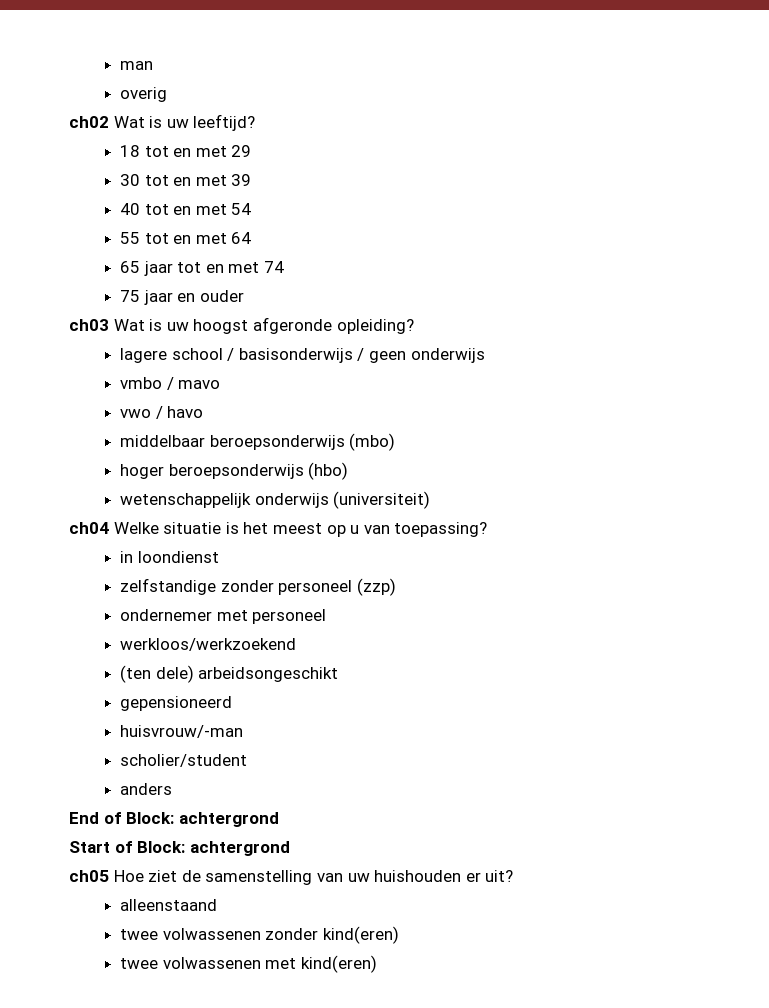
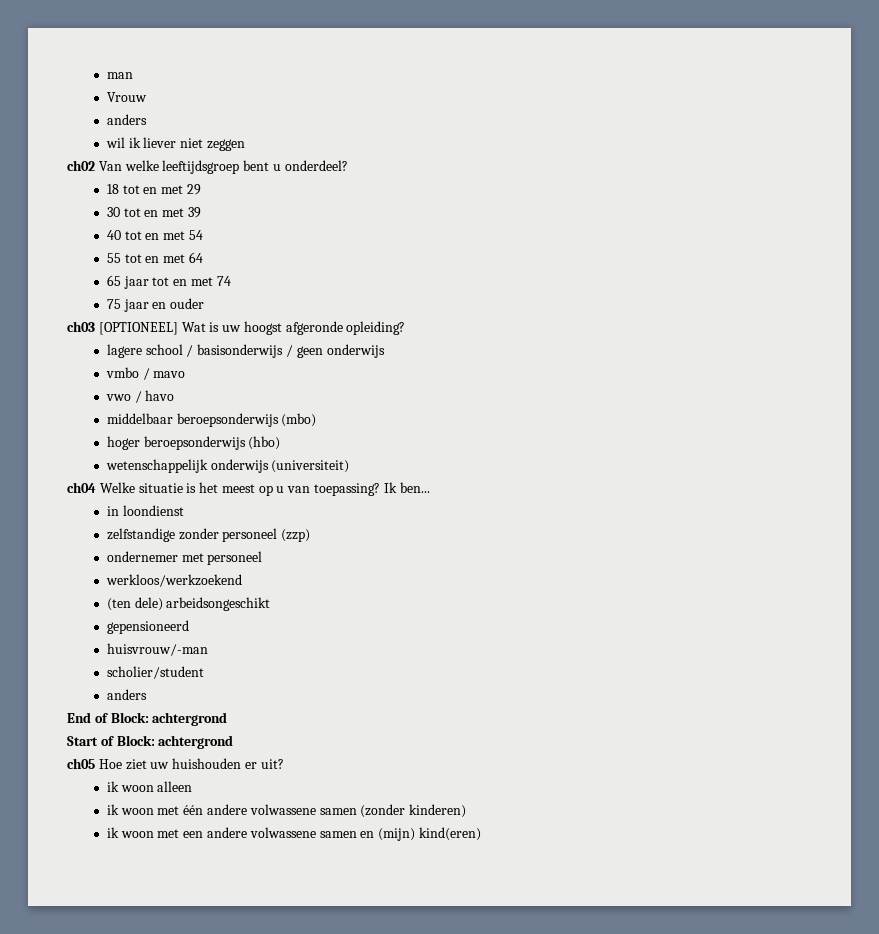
[119,87,167,102] [69,114,256,131] overig // ch02 Wat is uw leeftijd? -> [106,92,147,102] [106,114,147,125] [105,137,246,151] [67,160,348,174] Vrouw // anders // wil ik liever niet zeggen // ch02 Van welke leeftijdsgroep bent u onderdeel?
(109, 325) none -> [98,322,178,335] [OPTIONEEL]
(488, 529) none -> [383,482,430,493] Ik ben...
[181,870,343,885] de samenstelling van -> (147, 764) none
[119,899,217,911] [119,926,399,944] [119,957,297,969] alleenstaand // twee volwassenen zonder kind(eren) // twee volwassenen met -> [106,781,193,792] [106,804,467,818] [106,827,416,841] ik woon alleen // ik woon met één andere volwassene samen (zonder kinderen) // ik woon met een andere volwassene samen en (mijn)

